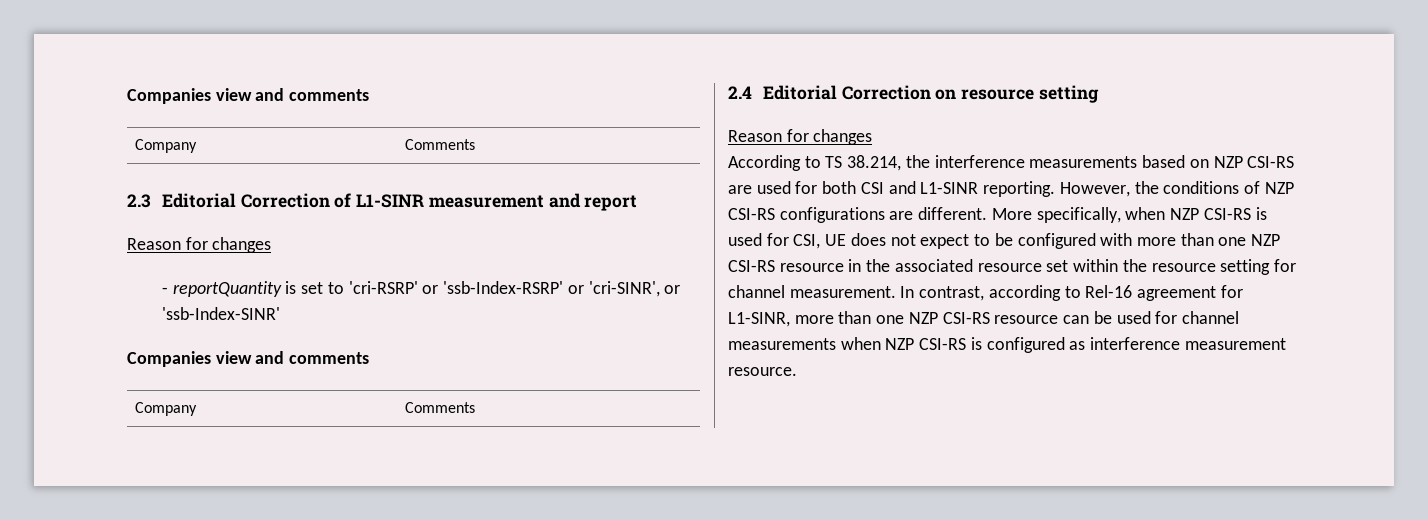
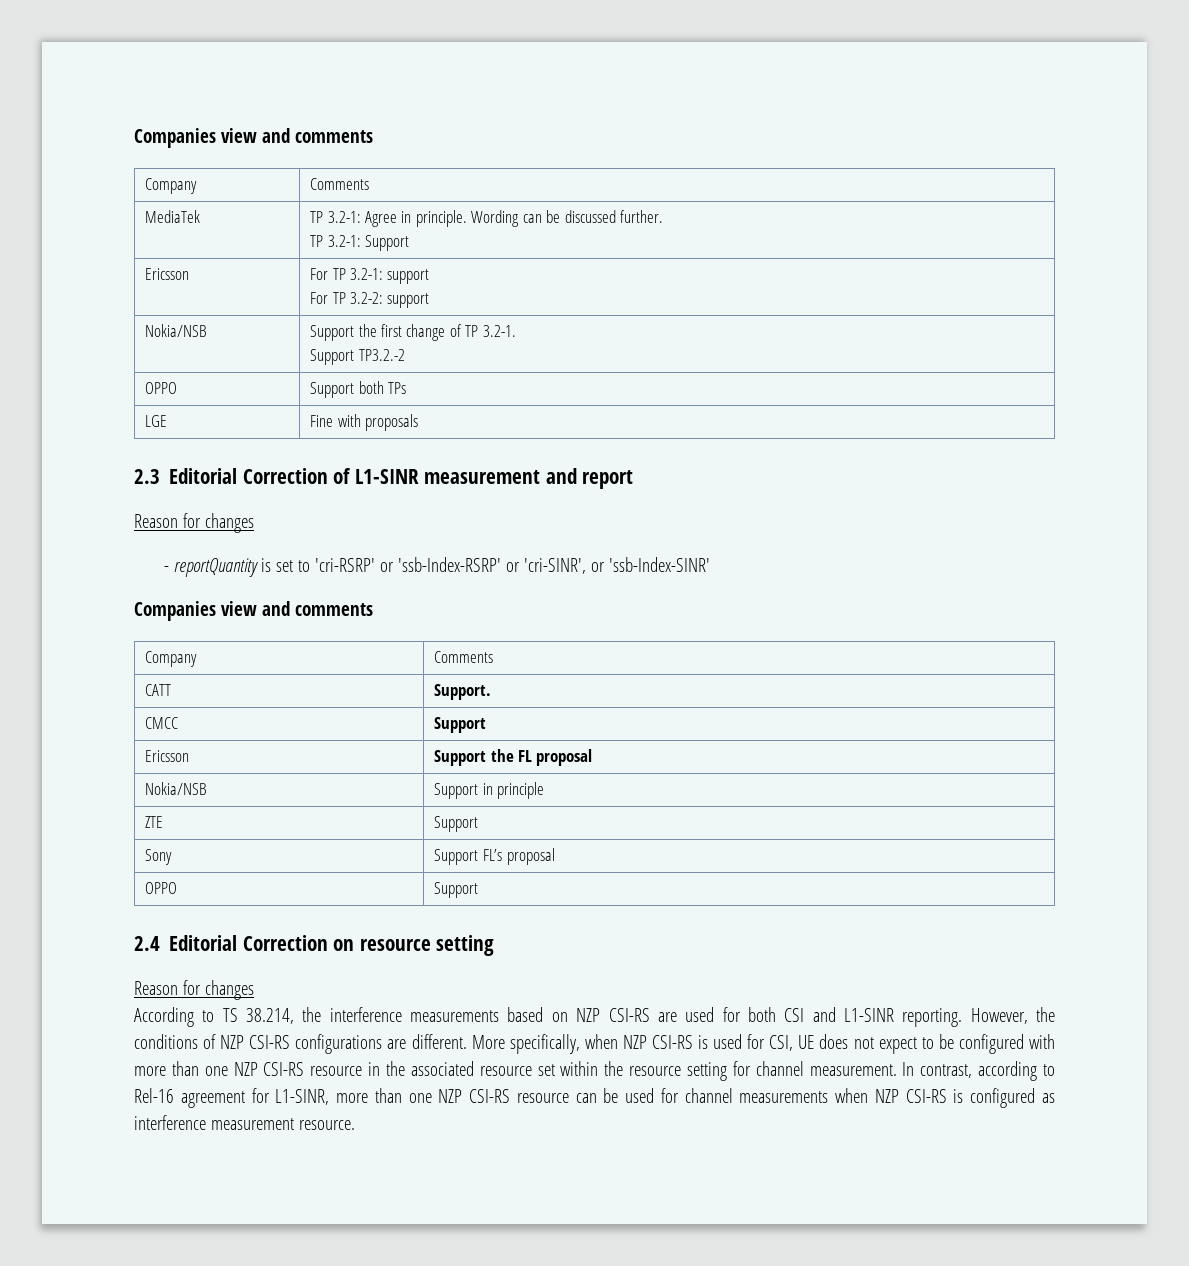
[127,88,370,104] [134,139,197,153] [404,139,475,150] Companies view and comments // Company | Comments -> [134,128,373,148] [145,178,198,194] [310,178,370,190] [145,210,201,223] [310,210,664,227] [310,235,409,251] [145,268,190,280] [310,268,430,284] [310,292,430,308] [145,324,208,337] [310,324,516,341] [310,349,405,365] [145,382,178,394] [310,381,406,398] [145,415,168,427] [310,414,418,431] Companies view and comments // Company | Comments // MediaTek | TP 3.2-1: Agree in principle. Wording can be discussed further. // TP 3.2-1: Support // Ericsson | For TP 3.2-1: support // For TP 3.2-2: support // Nokia/NSB | Support the first change of TP 3.2-1. // Support TP3.2.-2 // OPPO | Support both TPs // LGE | Fine with proposals
(475, 407) none -> [145,684,172,696] [434,684,492,700] [145,717,179,729] [434,717,487,733] [145,750,190,762] [434,749,593,766] [145,782,208,795] [434,782,544,799] [145,816,164,828] [434,816,479,832] [145,849,173,865] [434,848,555,865] [145,882,178,894] [434,882,479,898] // CATT | Support. // CMCC | Support // Ericsson | Support the FL proposal // Nokia/NSB | Support in principle // ZTE | Support // Sony | Support FL’s proposal // OPPO | Support

